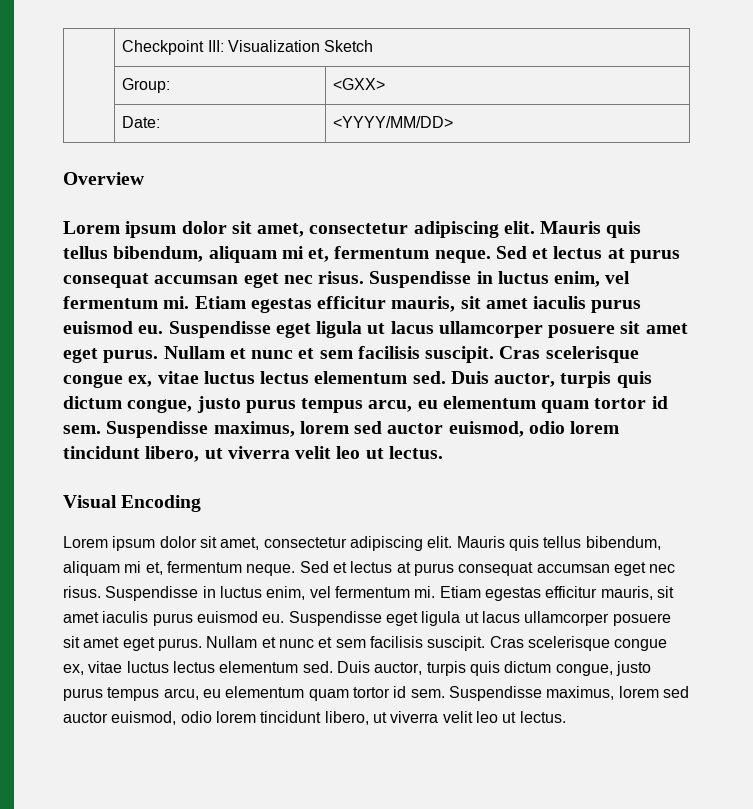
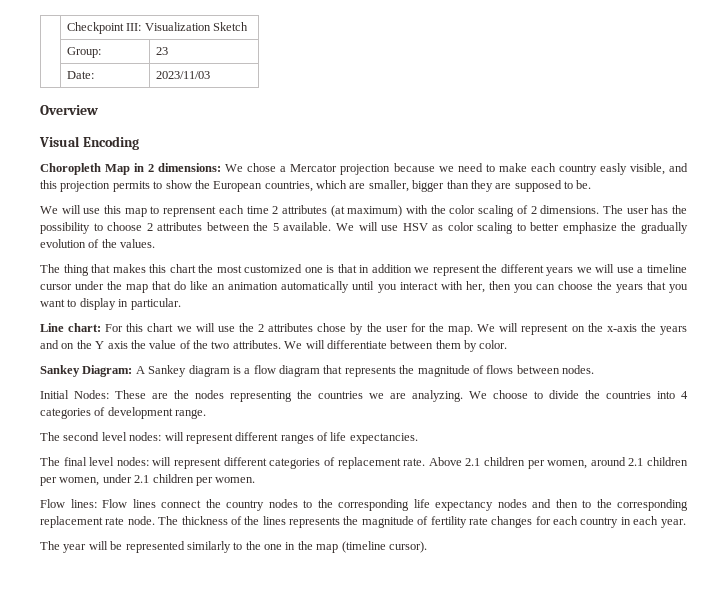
[333,78,386,90] <GXX> -> [156,47,169,55] 23
[333,116,454,128] <YYYY/MM/DD> -> [156,71,211,79] 2023/11/03
[63,221,642,238] [63,246,680,263] [63,271,631,288] [63,296,642,313] [63,321,688,338] [63,346,639,363] [63,371,652,388] [63,396,668,413] [63,421,620,438] [63,446,443,462] [63,495,202,512] [63,536,661,551] [63,561,676,576] [63,586,674,601] [63,611,671,626] [63,636,668,651] [63,661,651,676] [63,686,689,701] [63,711,566,725] Lorem ipsum dolor sit amet, consectetur adipiscing elit. Mauris quis tellus bibendum, aliquam mi et, fermentum neque. Sed et lectus at purus consequat accumsan eget nec risus. Suspendisse in luctus enim, vel fermentum mi. Etiam egestas efficitur mauris, sit amet iaculis purus euismod eu. Suspendisse eget ligula ut lacus ullamcorper posuere sit amet eget purus. Nullam et nunc et sem facilisis suscipit. Cras scelerisque congue ex, vitae luctus lectus elementum sed. Duis auctor, turpis quis dictum congue, justo purus tempus arcu, eu elementum quam tortor id sem. Suspendisse maximus, lorem sed auctor euismod, odio lorem tincidunt libero, ut viverra velit leo ut lectus. // Visual Encoding // Lorem ipsum dolor sit amet, consectetur adipiscing elit. Mauris quis tellus bibendum, aliquam mi et, fermentum neque. Sed et lectus at purus consequat accumsan eget nec risus. Suspendisse in luctus enim, vel fermentum mi. Etiam egestas efficitur mauris, sit amet iaculis purus euismod eu. Suspendisse eget ligula ut lacus ullamcorper posuere sit amet eget purus. Nullam et nunc et sem facilisis suscipit. Cras scelerisque congue ex, vitae luctus lectus elementum sed. Duis auctor, turpis quis dictum congue, justo purus tempus arcu, eu elementum quam tortor id sem. Suspendisse maximus, lorem sed auctor euismod, odio lorem tincidunt libero, ut viverra velit leo ut lectus. -> [39,136,139,150] [40,163,688,175] [40,180,592,192] [40,205,687,217] [40,222,688,234] [40,239,156,248] [40,264,688,276] [40,281,688,293] [40,298,181,310] [40,323,688,335] [40,340,508,352] [40,365,594,377] [40,390,688,402] [40,407,207,419] [40,432,418,444] [40,457,688,469] [40,474,256,486] [40,499,688,511] [40,516,686,528] [40,541,427,553] Visual Encoding // Choropleth Map in 2 dimensions: We chose a Mercator projection because we need to make each country easly visible, and this projection permits to show the European countries, which are smaller, bigger than they are supposed to be. // We will use this map to reprensent each time 2 attributes (at maximum) with the color scaling of 2 dimensions. The user has the possibility to choose 2 attributes between the 5 available. We will use HSV as color scaling to better emphasize the gradually evolution of the values. // The thing that makes this chart the most customized one is that in addition we represent the different years we will use a timeline cursor under the map that do like an animation automatically until you interact with her, then you can choose the years that you want to display in particular. // Line chart: For this chart we will use the 2 attributes chose by the user for the map. We will represent on the x-axis the years and on the Y axis the value of the two attributes. We will differentiate between them by color. // Sankey Diagram: A Sankey diagram is a flow diagram that represents the magnitude of flows between nodes. // Initial Nodes: These are the nodes representing the countries we are analyzing. We choose to divide the countries into 4 categories of development range. // The second level nodes: will represent different ranges of life expectancies. // The final level nodes: will represent different categories of replacement rate. Above 2.1 children per women, around 2.1 children per women, under 2.1 children per women. // Flow lines: Flow lines connect the country nodes to the corresponding life expectancy nodes and then to the corresponding replacement rate node. The thickness of the lines represents the magnitude of fertility rate changes for each country in each year. // The year will be represented similarly to the one in the map (timeline cursor).

